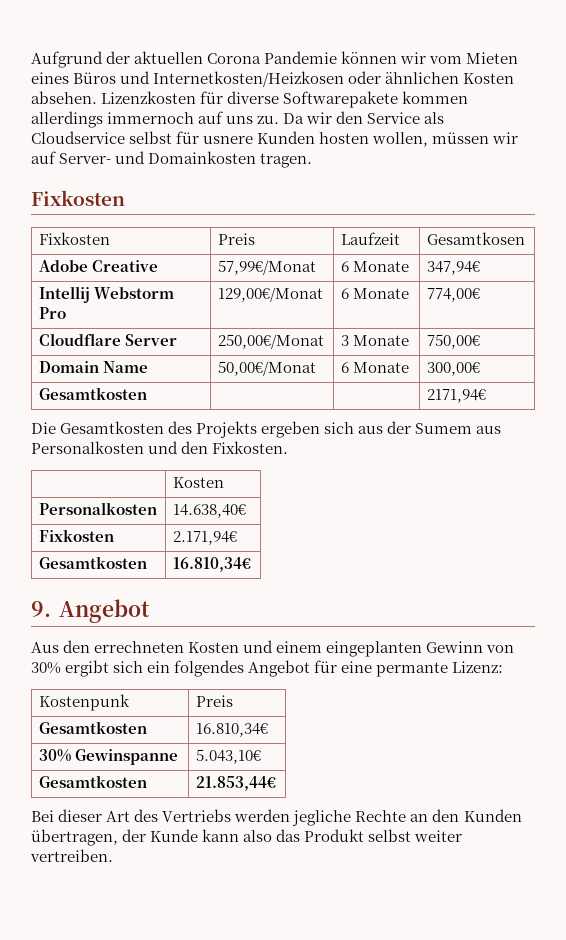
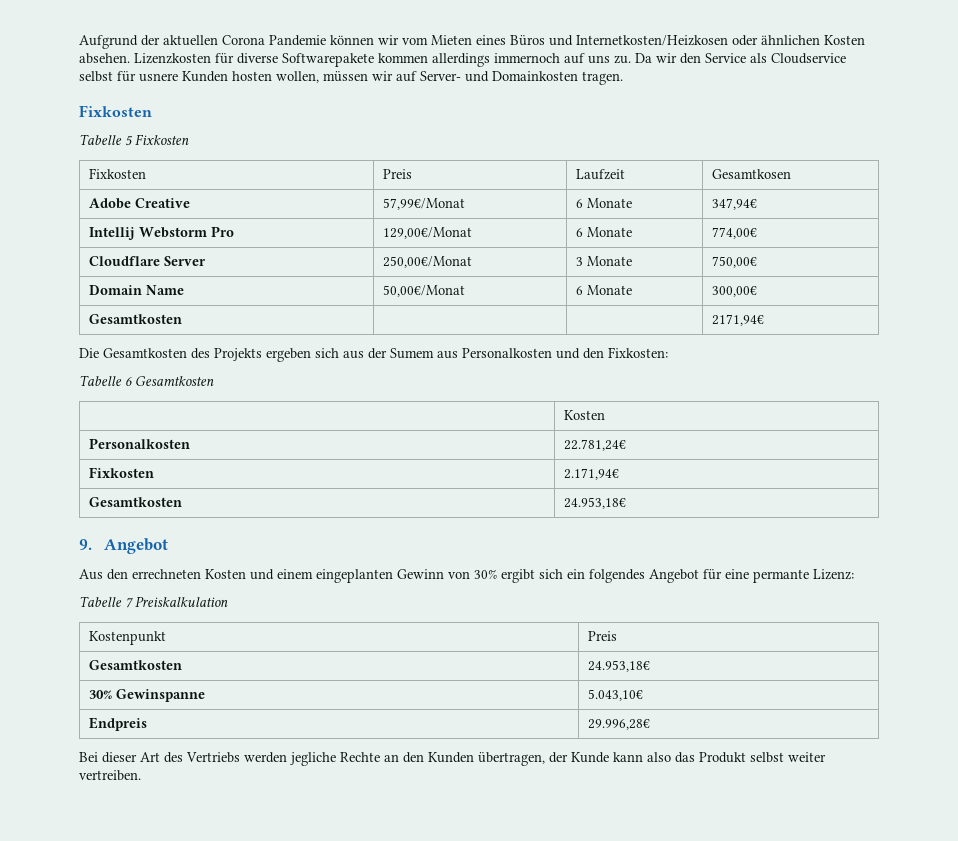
(125, 198) none -> [79,134,189,146] // Tabelle 5 Fixkosten
[212,441,289,454] Fixkosten. -> [608,347,668,358] [79,375,214,386] Fixkosten: // Tabelle 6 Gesamtkosten
[172,504,246,518] 14.638,40€ -> [563,439,626,451] 22.781,24€
[172,557,251,572] 16.810,34€ -> [563,497,626,509] 24.953,18€
[38,694,130,711] // Kostenpunk -> [79,596,228,608] [88,631,166,645] // Tabelle 7 Preiskalkulation // Kostenpunkt
[195,723,268,737] 16.810,34€ -> [587,660,650,672] 24.953,18€
[38,775,147,788] [195,776,276,791] Gesamtkosten | 21.853,44€ -> [88,717,147,731] [587,719,650,730] Endpreis | 29.996,28€

